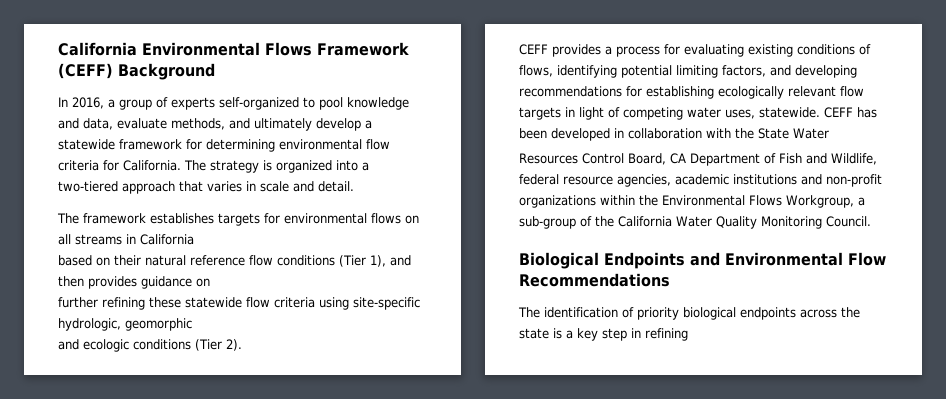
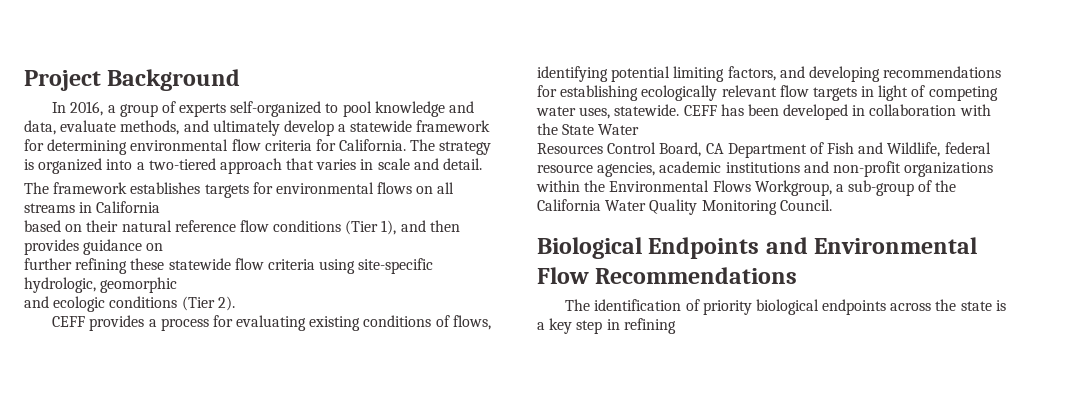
[58,42,409,56] [58,63,113,79] California Environmental Flows Framework (CEFF) -> [24,70,101,91] Project

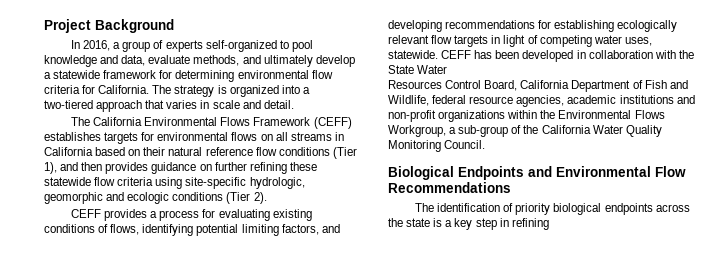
[53,182,128,194] framework -> [93,117,352,129] California Environmental Flows Framework (CEFF)
(161, 207) // -> (93, 151) none
(164, 247) // -> (212, 167) none
(178, 285) // -> (103, 198) none
[705,143,724,154] CA -> [520,80,570,89] California

